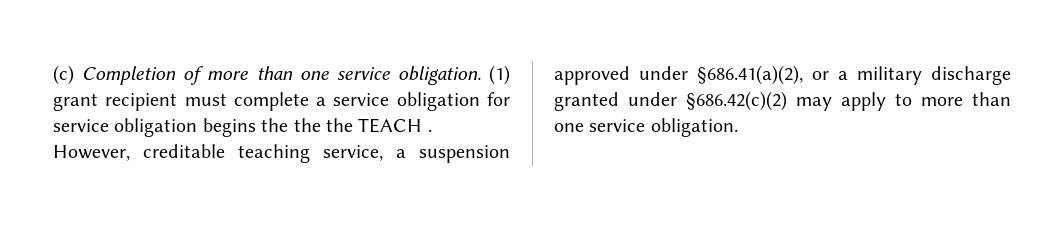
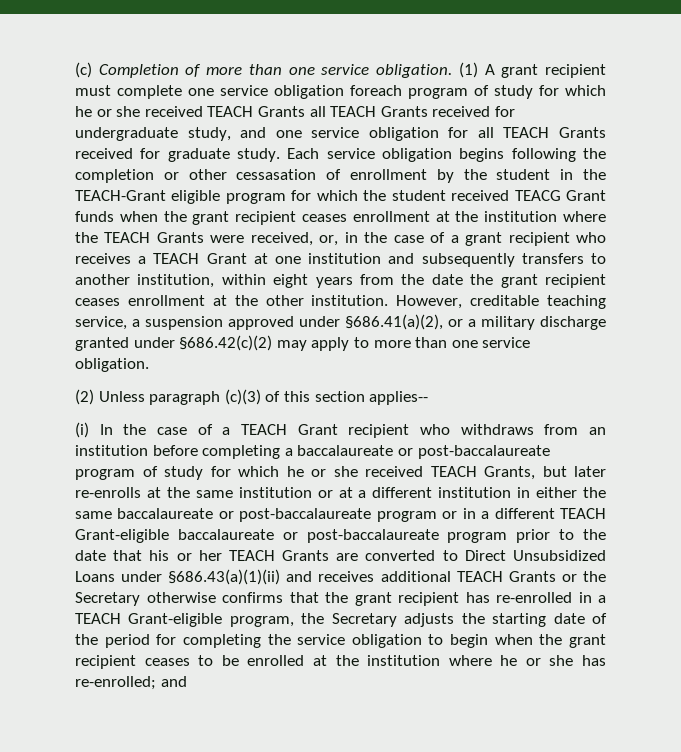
(510, 75) none -> [484,64,495,75] A
[316,92,510,111] [53,118,432,137] a service obligation for service obligation begins the the the TEACH . -> [188,85,606,99] [75,106,515,117] [75,127,606,141] [75,148,606,162] [75,169,606,183] [75,190,606,204] [75,211,606,225] [75,232,606,246] [75,253,606,267] [75,274,606,288] [75,295,389,306] one service obligation foreach program of study for which he or she received TEACH Grants all TEACH Grants received for undergraduate study, and one service obligation for all TEACH Grants received for graduate study. Each service obligation begins following the completion or other cessasation of enrollment by the student in the TEACH-Grant eligible program for which the student received TEACG Grant funds when the grant recipient ceases enrollment at the institution where the TEACH Grants were received, or, in the case of a grant recipient who receives a TEACH Grant at one institution and subsequently transfers to another institution, within eight years from the date the grant recipient ceases enrollment at the other institution.
(738, 127) none -> [75,389,429,405] [75,422,606,438] [75,445,550,459] [75,466,606,480] [75,487,606,498] [75,508,606,522] [75,529,606,543] [75,550,606,561] [75,569,606,585] [75,592,606,606] [75,613,608,627] [75,634,606,648] [75,655,606,669] [75,676,187,690] // (2) Unless paragraph (c)(3) of this section applies-- // (i) In the case of a TEACH Grant recipient who withdraws from an institution before completing a baccalaureate or post-baccalaureate program of study for which he or she received TEACH Grants, but later re-enrolls at the same institution or at a different institution in either the same baccalaureate or post-baccalaureate program or in a different TEACH Grant-eligible baccalaureate or post-baccalaureate program prior to the date that his or her TEACH Grants are converted to Direct Unsubsidized Loans under §686.43(a)(1)(ii) and receives additional TEACH Grants or the Secretary otherwise confirms that the grant recipient has re-enrolled in a TEACH Grant-eligible program, the Secretary adjusts the starting date of the period for completing the service obligation to begin when the grant recipient ceases to be enrolled at the institution where he or she has re-enrolled; and

